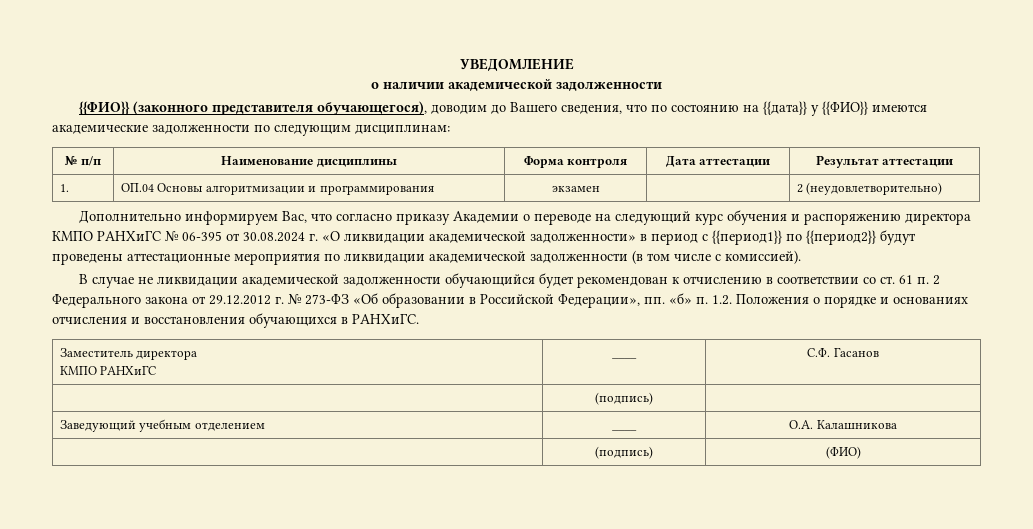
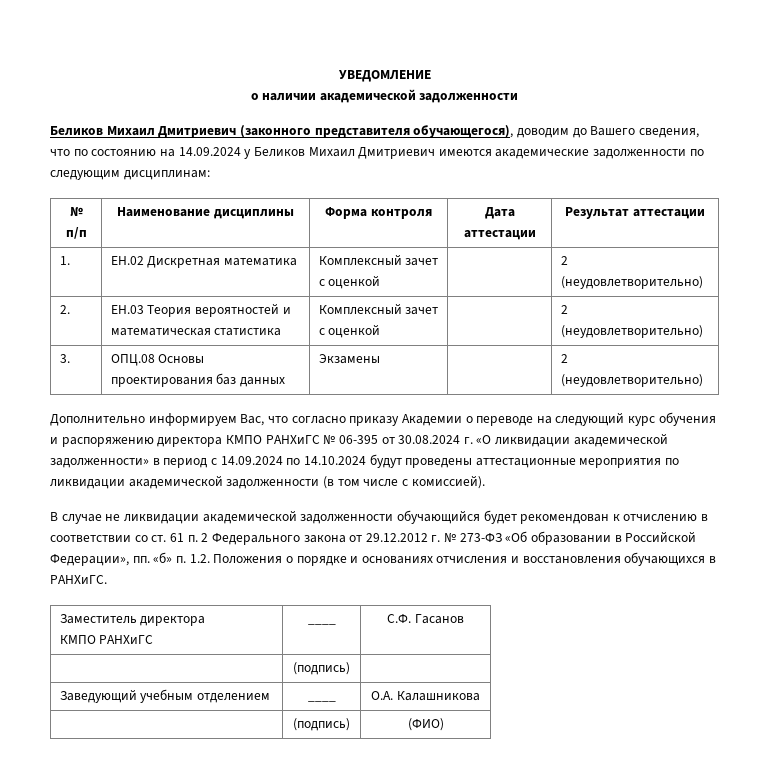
[78,101,130,115] {{ФИО}} -> [50,126,237,138] Беликов Михаил Дмитриевич
[762,101,868,116] {{дата}} у {{ФИО}} -> [178,147,436,159] 14.09.2024 у Беликов Михаил Дмитриевич
[120,183,434,195] [551,186,600,192] ОП.04 Основы алгоритмизации и программирования | экзамен -> [110,256,297,268] [318,254,439,266] [318,275,381,289] [560,256,568,265] [560,276,703,289] [59,305,70,314] [110,303,291,317] [110,328,282,336] [318,303,439,315] [318,324,381,338] [560,305,568,314] [560,325,703,338] [59,354,70,363] [110,354,205,366] [110,373,285,387] [318,354,380,364] ЕН.02 Дискретная математика | Комплексный зачет с оценкой | | 2 (неудовлетворительно) // 2. | ЕН.03 Теория вероятностей и математическая статистика | Комплексный зачет с оценкой | | 2 (неудовлетворительно) // 3. | ОПЦ.08 Основы проектирования баз данных | Экзамены
[712,230,876,245] {{период1}} по {{период2}} -> [220,456,366,465] 14.09.2024 по 14.10.2024

